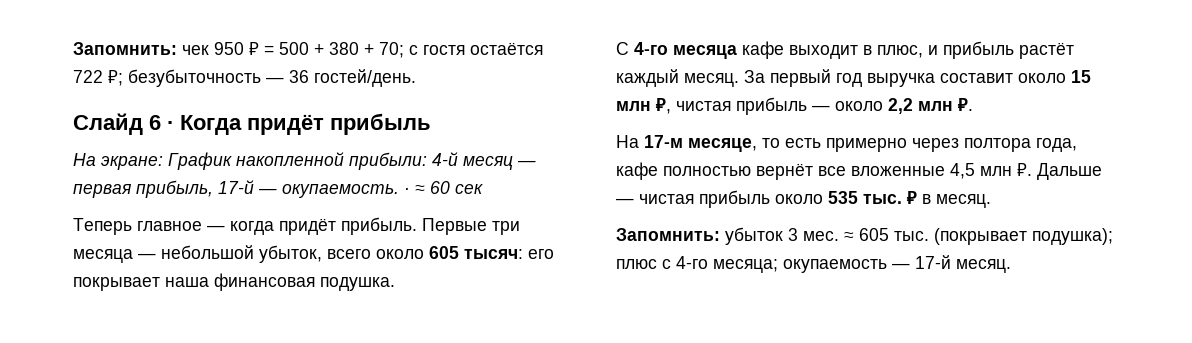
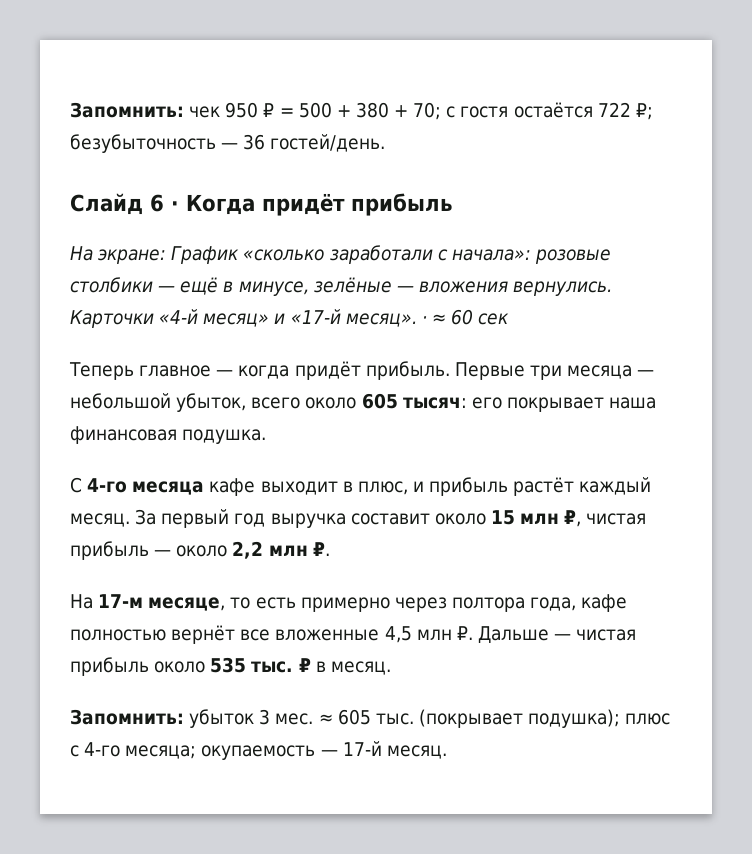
[236,152,536,170] [73,180,399,198] накопленной прибыли: 4-й месяц — первая прибыль, 17-й — окупаемость. -> [243,245,611,264] [70,277,613,296] [70,309,417,328] «сколько заработали с начала»: розовые столбики — ещё в минусе, зелёные — вложения вернулись. Карточки «4-й месяц» и «17-й месяц».

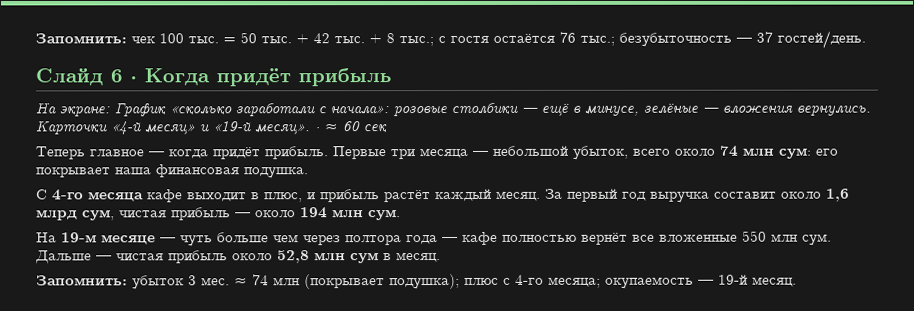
[225,102,442,120] 950 ₽ = 500 + 380 + 70; -> [159,32,434,47] 100 тыс. = 50 тыс. + 42 тыс. + 8 тыс.;
[597,102,653,120] 722 ₽; -> [559,31,615,46] 76 тыс.;
[243,134,266,150] 36 -> [756,31,773,43] 37
[290,309,341,324] «17-й -> [212,121,251,132] «19-й
[361,393,467,409] 605 тысяч: -> [719,145,812,159] 74 млн сум:
[490,510,582,527] 15 млн ₽, -> [826,188,850,202] [36,209,115,221] 1,6 млрд сум,
[232,541,330,559] [70,594,577,612] 2,2 млн ₽. // На 17-м месяце, то есть примерно через полтора года, -> [300,207,401,221] [36,232,458,247] 194 млн сум. // На 19-м месяце — чуть больше чем через полтора года —
[384,626,473,643] 4,5 млн ₽. -> [742,230,832,246] 550 млн сум.
[210,657,311,673] 535 тыс. ₽ -> [277,250,379,264] 52,8 млн сум
[337,709,414,725] 605 тыс. -> [252,274,300,286] 74 млн
[342,741,382,756] 17-й -> [718,274,748,285] 19-й

